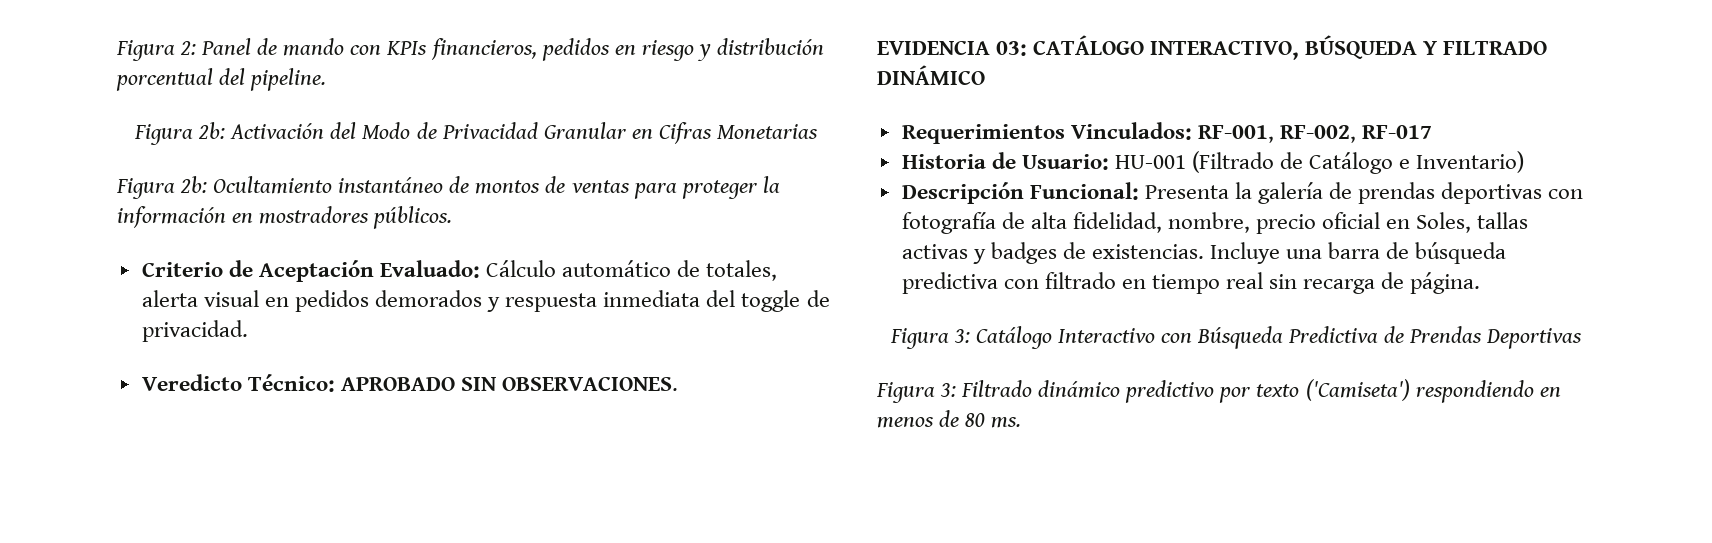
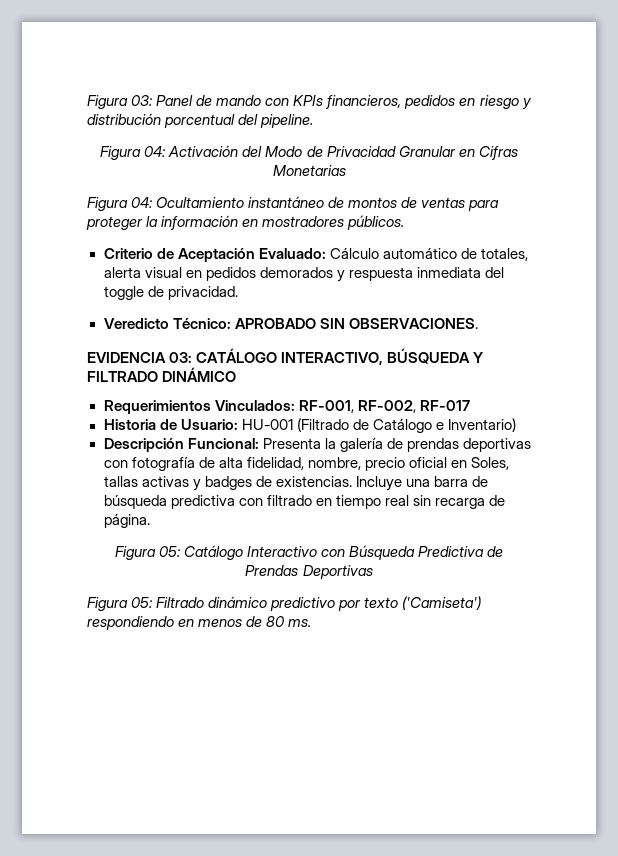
[116,40,197,61] Figura 2: -> [87,95,154,109] Figura 03:
[198,122,226,139] 2b: -> [144,146,167,157] 04:
[180,176,208,193] 2b: -> [131,197,154,208] 04:
[953,329,970,343] 3: -> [158,546,181,557] 05:
[940,383,957,397] 3: -> [131,597,154,608] 05:

